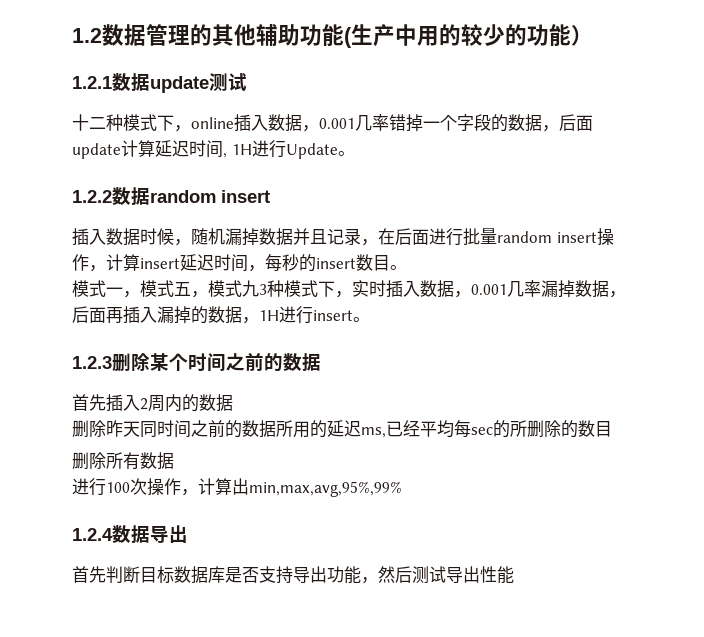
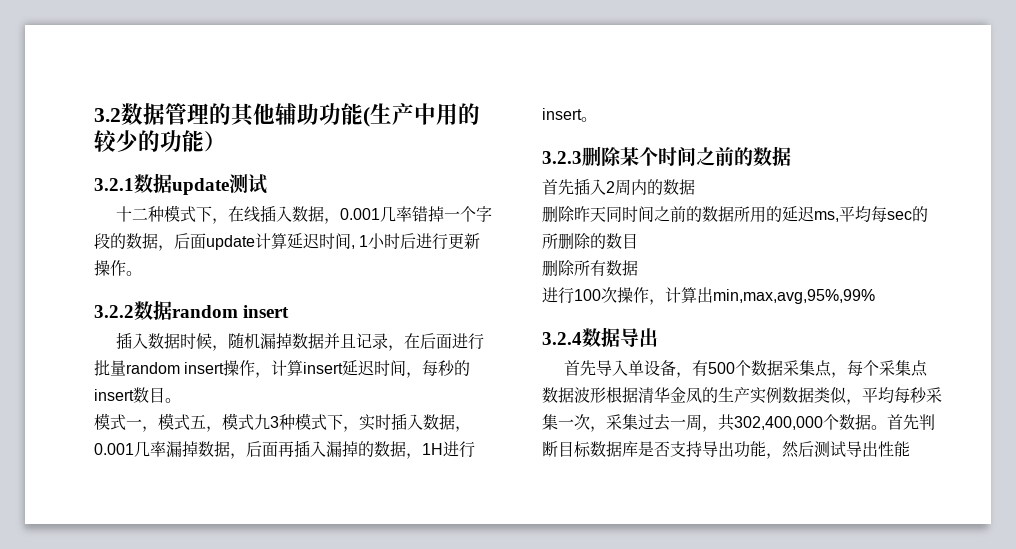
[72,28,102,43] 1.2 -> [94,108,121,122] 3.2
[72,76,112,89] 1.2.1 -> [94,178,134,191] 3.2.1
[191,117,234,129] online -> [228,206,261,222] 在线
[231,140,355,159] [72,190,112,203] 1H进行Update。 // 1.2.2 -> [359,233,481,250] [94,260,142,276] [94,305,134,318] 1小时后进行更新操作。 // 3.2.2
[72,356,112,369] 1.2.3 -> [542,151,582,164] 3.2.3
[386,420,420,437] 已经 -> (839, 216) none
[72,528,113,541] 1.2.4 -> [542,332,582,345] 3.2.4
(106, 574) none -> [596,360,929,378] [542,386,942,405] [542,414,919,432] 导入单设备，有500个数据采集点，每个采集点数据波形根据清华金凤的生产实例数据类似，平均每秒采集一次，采集过去一周，共302,400,000个数据。首先

